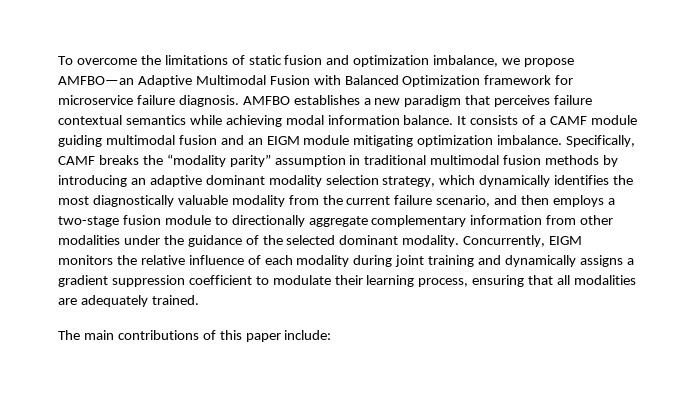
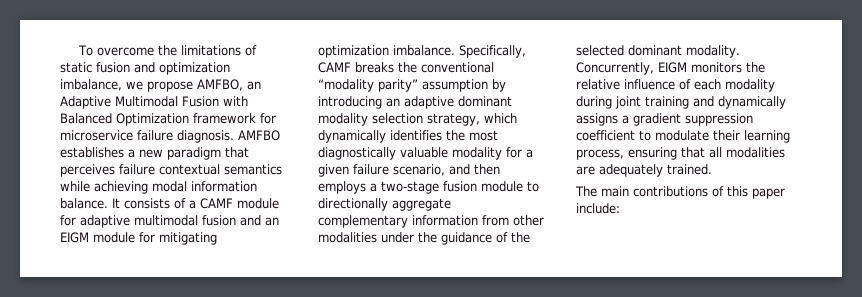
[58,76,134,85] AMFBO—an -> [197,79,261,91] AMFBO, an
[58,135,102,147] guiding -> [60,215,130,228] for adaptive
(350, 140) none -> [139,232,155,243] for
(163, 160) none -> [421,62,494,73] conventional
[349,155,600,165] in traditional multimodal fusion methods -> (488, 85) none
[288,195,391,205] from the current -> [506,147,533,158] [318,164,349,177] for a given

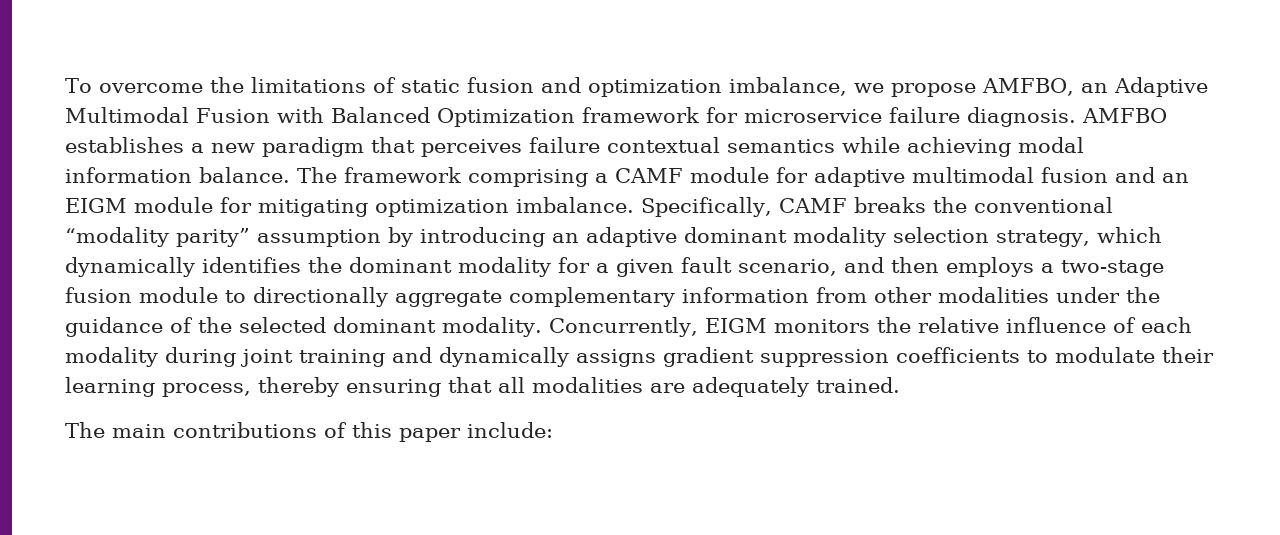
[112,198,186,209] It consists of -> [297,167,588,187] The framework comprising
[469,130,498,141] [318,147,448,160] most diagnostically valuable -> [349,257,452,273] dominant
[353,164,389,175] failure -> [681,257,732,273] fault
[622,115,629,124] a -> (656, 358) none
[576,130,635,141] coefficient -> [896,347,1020,363] coefficients
(624, 154) none -> [258,377,339,397] thereby

